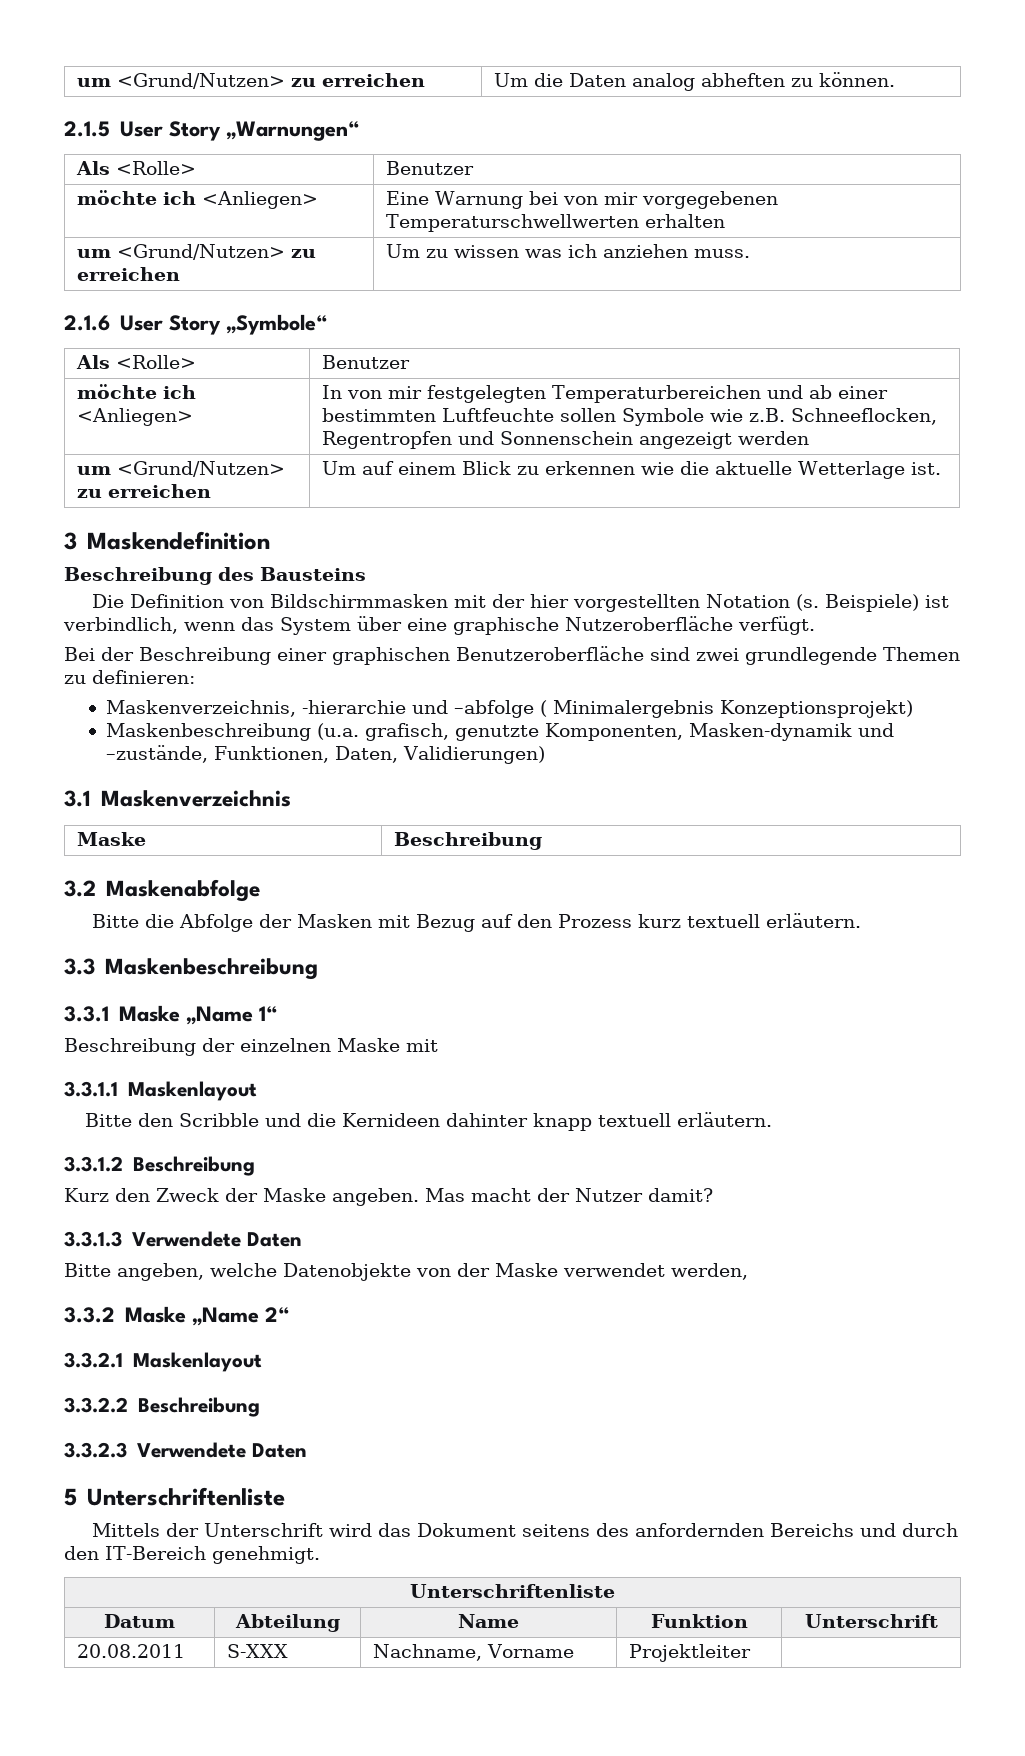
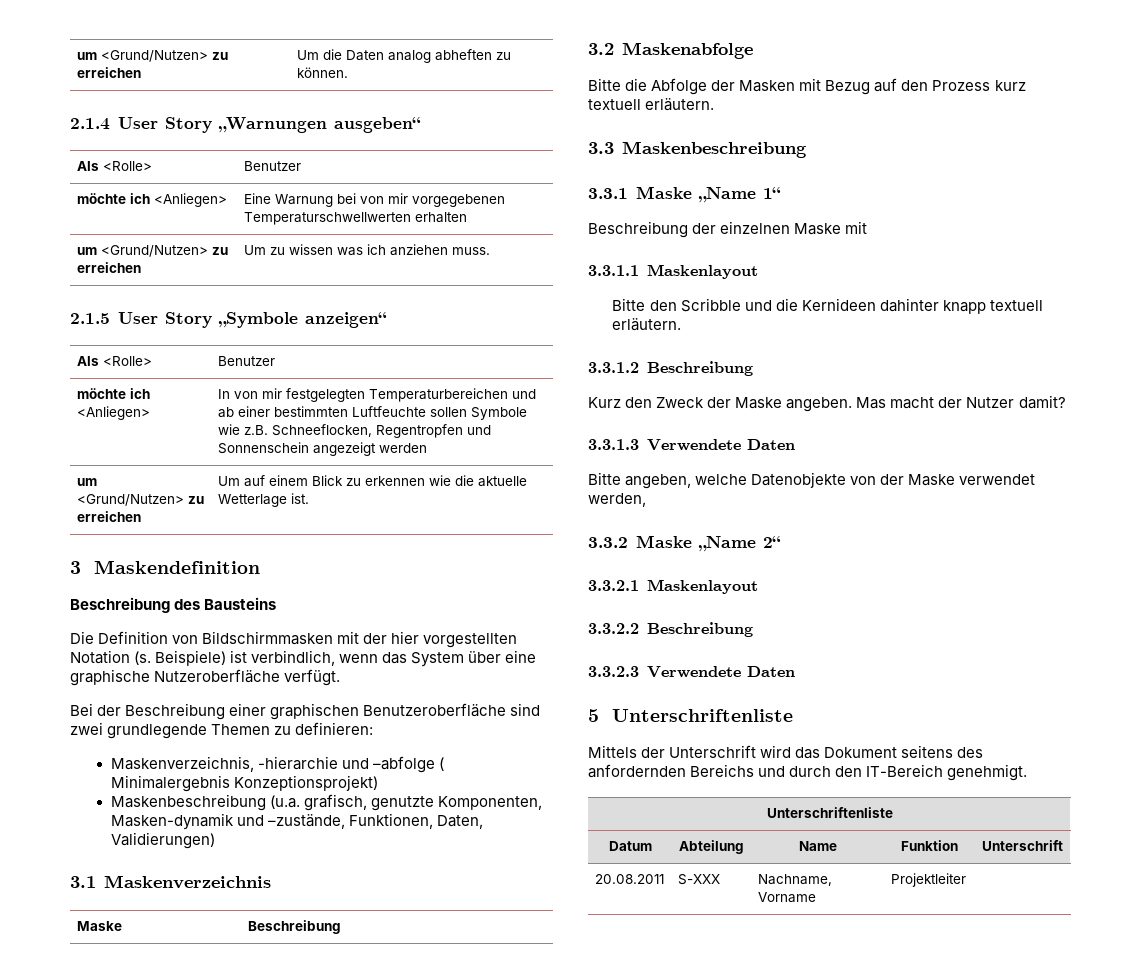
[64,121,359,141] 2.1.5 User Story „Warnungen“ -> [70,117,421,133] 2.1.4 User Story „Warnungen ausgeben“
[64,314,327,335] 2.1.6 User Story „Symbole“ -> [70,312,387,328] 2.1.5 User Story „Symbole anzeigen“

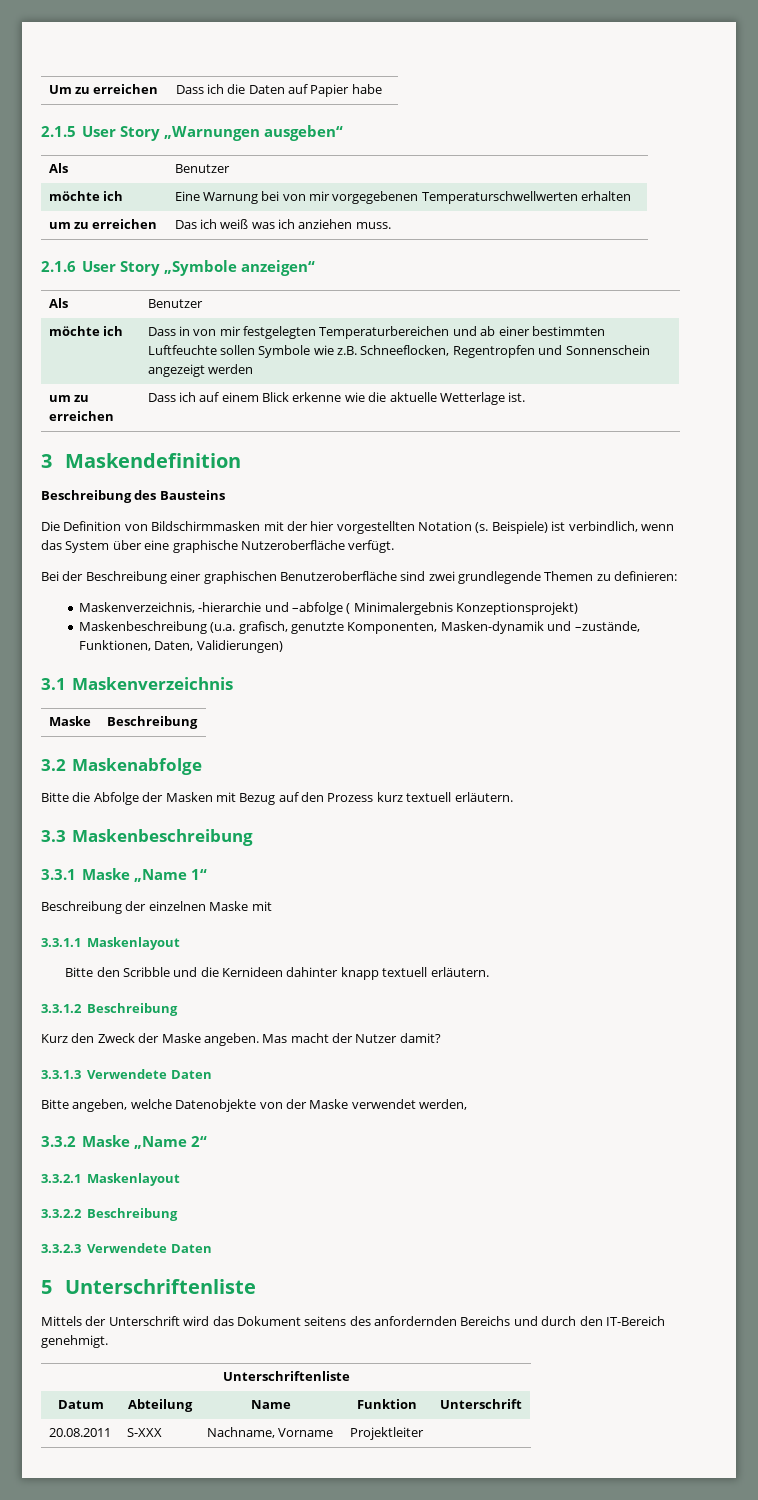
[76,50,228,62] [76,67,141,78] [296,49,511,63] [296,67,348,78] [70,118,110,130] um <Grund/Nutzen> zu erreichen | Um die Daten analog abheften zu können. // 2.1.4 -> [48,84,159,94] [175,84,382,97] [41,126,76,137] Um zu erreichen | Dass ich die Daten auf Papier habe // 2.1.5
[102,161,152,171] [243,161,301,171] [76,193,227,207] <Rolle> | Benutzer // möchte ich <Anliegen> -> [174,164,230,173] [48,191,123,201] | Benutzer // möchte ich
[100,245,228,257] [76,262,141,273] [243,244,333,255] <Grund/Nutzen> zu erreichen | Um zu wissen -> [73,219,158,229] [174,219,249,229] zu erreichen | Das ich weiß
[70,313,110,324] 2.1.5 -> [41,261,76,272] 2.1.6
[102,356,152,366] [217,356,275,366] [76,388,150,399] [76,406,150,420] [217,389,230,399] <Rolle> | Benutzer // möchte ich <Anliegen> | In -> [147,299,203,308] [48,326,123,336] [147,326,190,336] | Benutzer // möchte ich | Dass in
[76,494,204,506] [76,511,141,522] [217,476,240,486] <Grund/Nutzen> zu erreichen | Um -> [73,395,89,402] [48,411,114,421] [147,392,196,402] zu erreichen | Dass ich
[345,476,425,486] zu erkennen -> [292,392,342,402] erkenne

